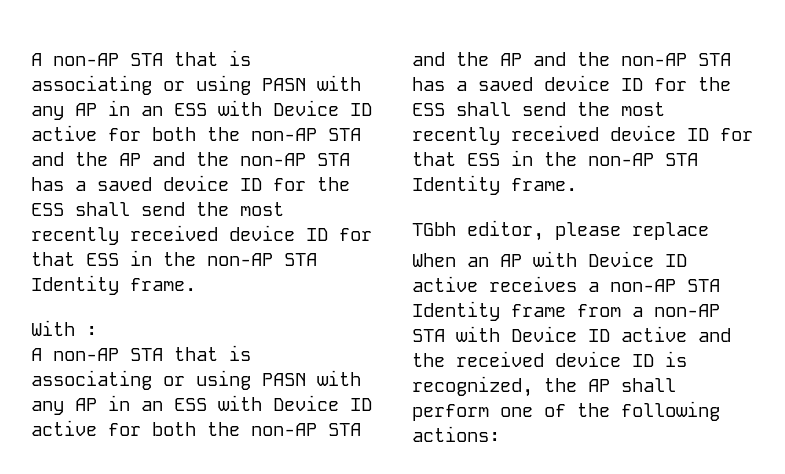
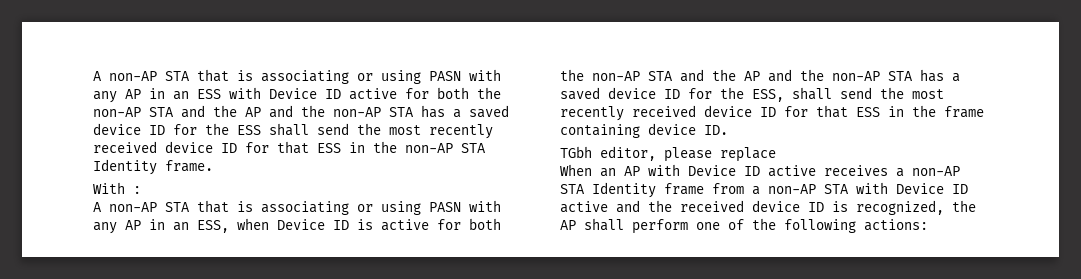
[174,395,372,411] ESS with Device ID -> [197,218,373,233] ESS, when Device ID is
[412,103,445,116] ESS -> [752,89,784,102] ESS,
[588,153,698,166] [412,175,577,195] non-AP STA Identity frame. -> [944,106,984,118] [560,123,728,138] frame containing device ID.

